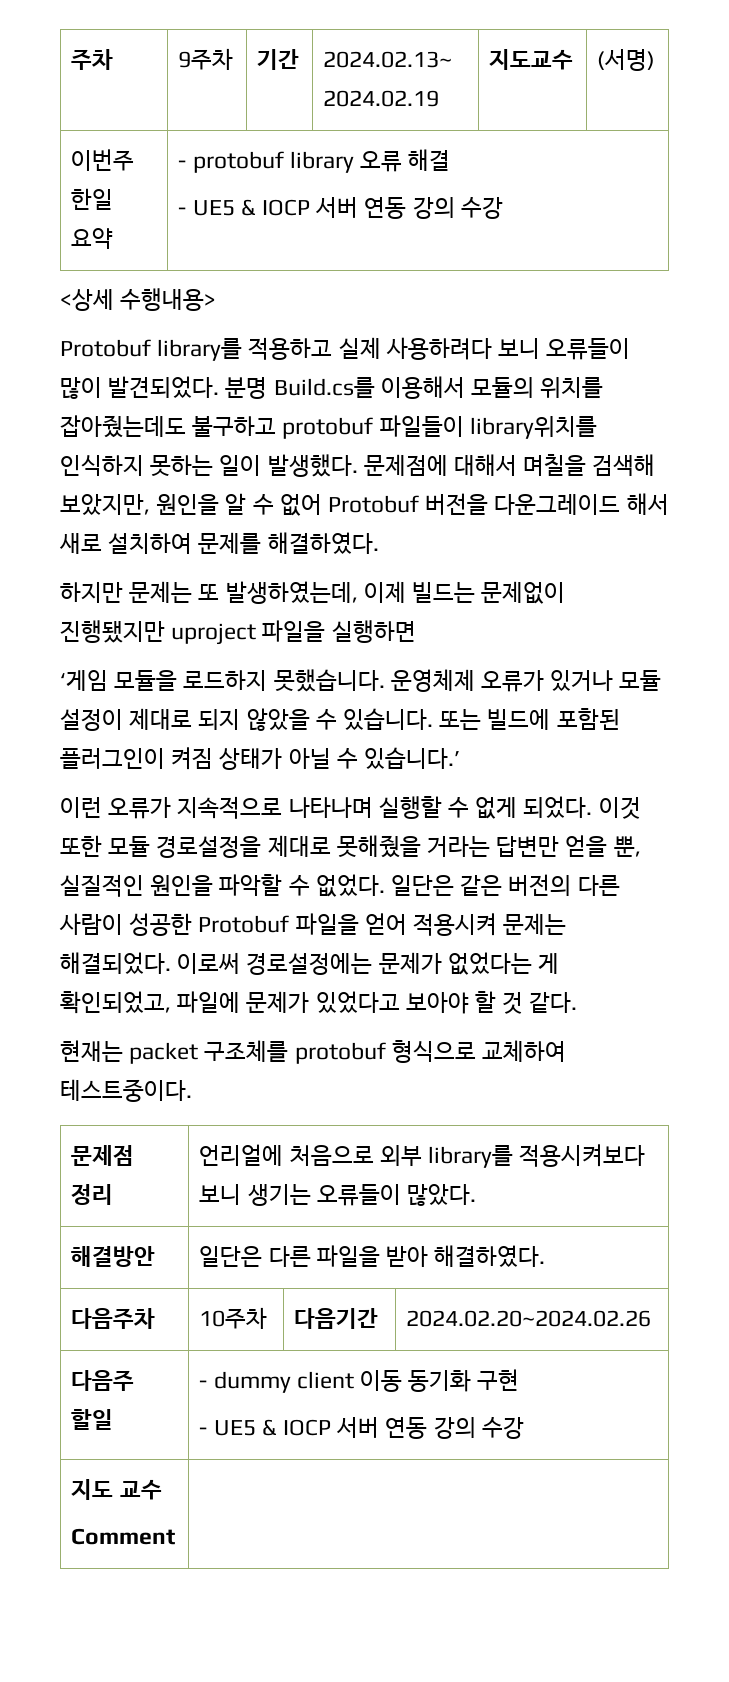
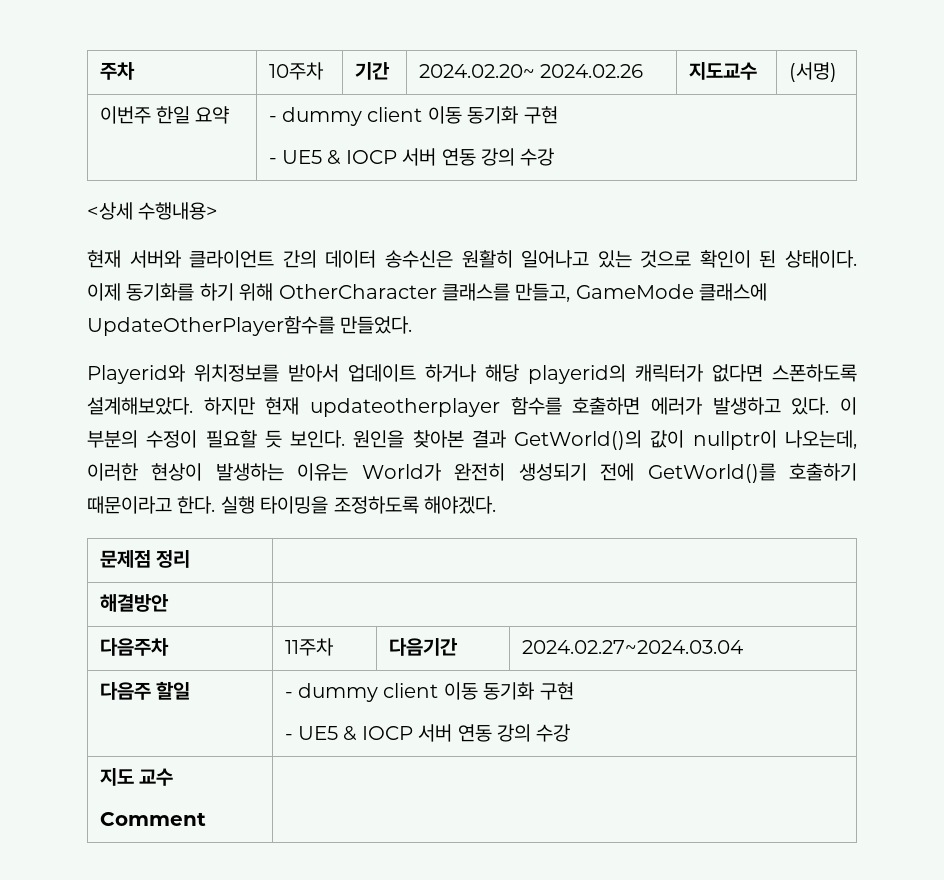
[178,48,234,70] 9주차 -> [268,62,324,80] 10주차
[323,51,453,68] [323,90,440,107] 2024.02.13~ 2024.02.19 -> [418,64,644,78] 2024.02.20~ 2024.02.26
[192,149,451,173] protobuf library 오류 해결 -> [282,106,558,126] dummy client 이동 동기화 구현
[60,337,631,361] [60,376,604,399] [60,415,597,439] [60,454,656,477] [60,493,669,516] [59,532,379,554] [60,581,566,604] [60,620,416,645] [60,669,662,692] [60,708,620,731] [60,747,461,770] [60,796,641,819] [60,835,641,858] [60,874,620,897] [59,913,567,936] [60,952,560,975] [60,991,578,1014] [60,1040,567,1064] [60,1079,192,1102] [71,1145,135,1166] [71,1184,114,1205] [199,1144,646,1168] [199,1184,477,1206] [71,1246,156,1267] [199,1245,546,1267] Protobuf library를 적용하고 실제 사용하려다 보니 오류들이 많이 발견되었다. 분명 Build.cs를 이용해서 모듈의 위치를 잡아줬는데도 불구하고 protobuf 파일들이 library위치를 인식하지 못하는 일이 발생했다. 문제점에 대해서 며칠을 검색해 보았지만, 원인을 알 수 없어 Protobuf 버전을 다운그레이드 해서 새로 설치하여 문제를 해결하였다. // 하지만 문제는 또 발생하였는데, 이제 빌드는 문제없이 진행됐지만 uproject 파일을 실행하면 // ‘게임 모듈을 로드하지 못했습니다. 운영체제 오류가 있거나 모듈 설정이 제대로 되지 않았을 수 있습니다. 또는 빌드에 포함된 플러그인이 켜짐 상태가 아닐 수 있습니다.’ // 이런 오류가 지속적으로 나타나며 실행할 수 없게 되었다. 이것 또한 모듈 경로설정을 제대로 못해줬을 거라는 답변만 얻을 뿐, 실질적인 원인을 파악할 수 없었다. 일단은 같은 버전의 다른 사람이 성공한 Protobuf 파일을 얻어 적용시켜 문제는 해결되었다. 이로써 경로설정에는 문제가 없었다는 게 확인되었고, 파일에 문제가 있었다고 보아야 할 것 같다. // 현재는 packet 구조체를 protobuf 형식으로 교체하여 테스트중이다. // 문제점 정리 | 언리얼에 처음으로 외부 library를 적용시켜보다 보니 생기는 오류들이 많았다. // 해결방안 | 일단은 다른 파일을 받아 해결하였다. -> [87,250,858,268] [87,283,768,302] [87,316,413,336] [87,364,857,384] [87,397,857,417] [87,430,857,450] [87,463,857,483] [87,496,496,514] [99,550,191,568] [99,594,169,612] 현재 서버와 클라이언트 간의 데이터 송수신은 원활히 일어나고 있는 것으로 확인이 된 상태이다. 이제 동기화를 하기 위해 OtherCharacter 클래스를 만들고, GameMode 클래스에 UpdateOtherPlayer함수를 만들었다. // Playerid와 위치정보를 받아서 업데이트 하거나 해당 playerid의 캐릭터가 없다면 스폰하도록 설계해보았다. 하지만 현재 updateotherplayer 함수를 호출하면 에러가 발생하고 있다. 이 부분의 수정이 필요할 듯 보인다. 원인을 찾아본 결과 GetWorld()의 값이 nullptr이 나오는데, 이러한 현상이 발생하는 이유는 World가 완전히 생성되기 전에 GetWorld()를 호출하기 때문이라고 한다. 실행 타이밍을 조정하도록 해야겠다. // 문제점 정리 | // 해결방안 |
[199,1307,268,1329] 10주차 -> [284,638,334,656] 11주차
[406,1310,652,1327] 2024.02.20~2024.02.26 -> [521,640,743,654] 2024.02.27~2024.03.04

